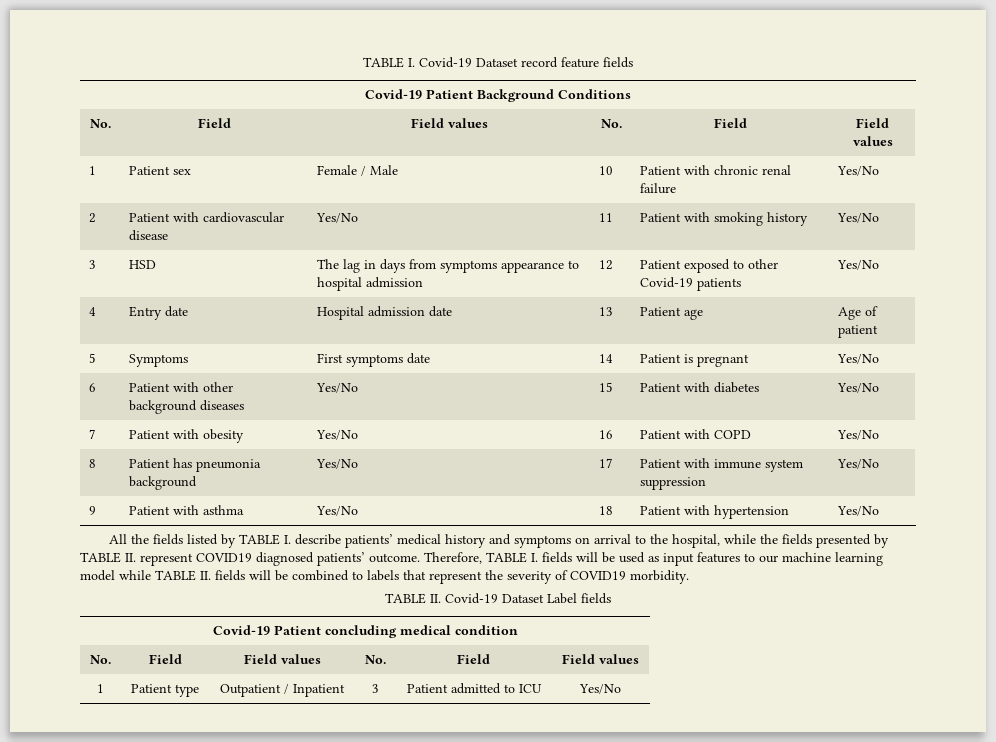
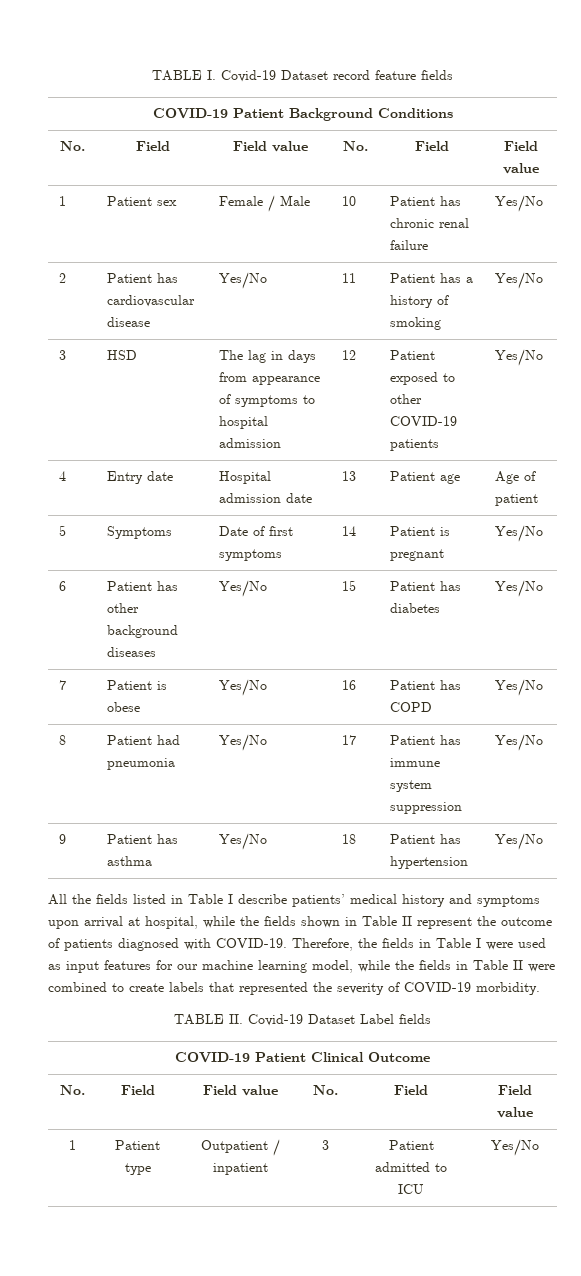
[365,89,422,99] Covid-19 -> [152,108,228,119] COVID-19
[447,118,488,128] [600,119,622,128] [714,118,747,128] [856,118,889,128] [852,136,893,146] values | No. | Field | Field values -> [271,141,308,152] [343,141,368,151] [415,141,449,151] [503,141,538,151] [502,163,539,174] value | No. | Field | Field value
[684,165,711,175] with -> [440,196,462,206] has
[173,212,200,222] with -> [157,273,179,283] has
[684,212,711,222] with -> [440,273,474,283] [390,295,450,308] has a history of
[767,212,809,226] history -> (442, 323) none
[440,260,565,273] symptoms appearance -> [252,376,321,385] [219,394,299,407] appearance of symptoms
[640,277,694,288] Covid-19 -> [390,416,458,426] COVID-19
[317,353,431,367] First symptoms date -> [219,526,294,536] [219,549,283,561] Date of first symptoms
[173,382,200,392] with -> [157,581,179,591] has
[684,382,711,392] with -> [440,581,462,591] has
[173,429,245,443] with obesity -> [157,681,168,690] [107,702,141,712] is obese
[684,429,711,439] with -> [440,680,462,690] has
[173,458,193,468] has -> [157,735,181,745] had
[129,476,198,490] background -> (176, 764) none
[684,458,711,468] with -> [440,735,462,745] has
[173,505,200,515] with -> [157,834,179,844] has
[684,505,711,515] with -> [440,834,462,844] has
[221,534,292,548] by TABLE I. -> [171,894,233,904] in Table I
[575,534,890,548] [80,552,615,566] on arrival to the hospital, while the fields presented by TABLE II. represent COVID19 diagnosed patients’ outcome. Therefore, TABLE I. fields will be -> [48,916,552,929] [48,938,513,951] upon arrival at hospital, while the fields shown in Table II represent the outcome of patients diagnosed with COVID-19. Therefore, the fields in Table I were
[744,553,755,562] to -> [156,960,173,970] for
[80,570,288,581] model while TABLE II. fields will be -> [312,960,555,973] model, while the fields in Table II were
(363, 575) none -> [129,983,164,992] create
[429,571,482,584] represent -> [239,982,308,995] represented
[570,571,626,580] COVID19 -> [404,982,471,992] COVID-19
[212,625,518,638] [90,655,111,664] [148,654,182,664] [243,654,321,664] [364,655,386,664] [456,654,490,664] [562,654,639,664] Covid-19 Patient concluding medical condition // No. | Field | Field values | No. | Field | Field values -> [175,1052,430,1063] [60,1085,85,1095] [120,1085,155,1095] [202,1085,278,1096] [313,1085,338,1095] [394,1085,428,1095] [497,1085,532,1095] [496,1107,533,1118] COVID-19 Patient Clinical Outcome // No. | Field | Field value | No. | Field | Field value
[293,684,345,697] Inpatient -> [212,1163,268,1175] inpatient

